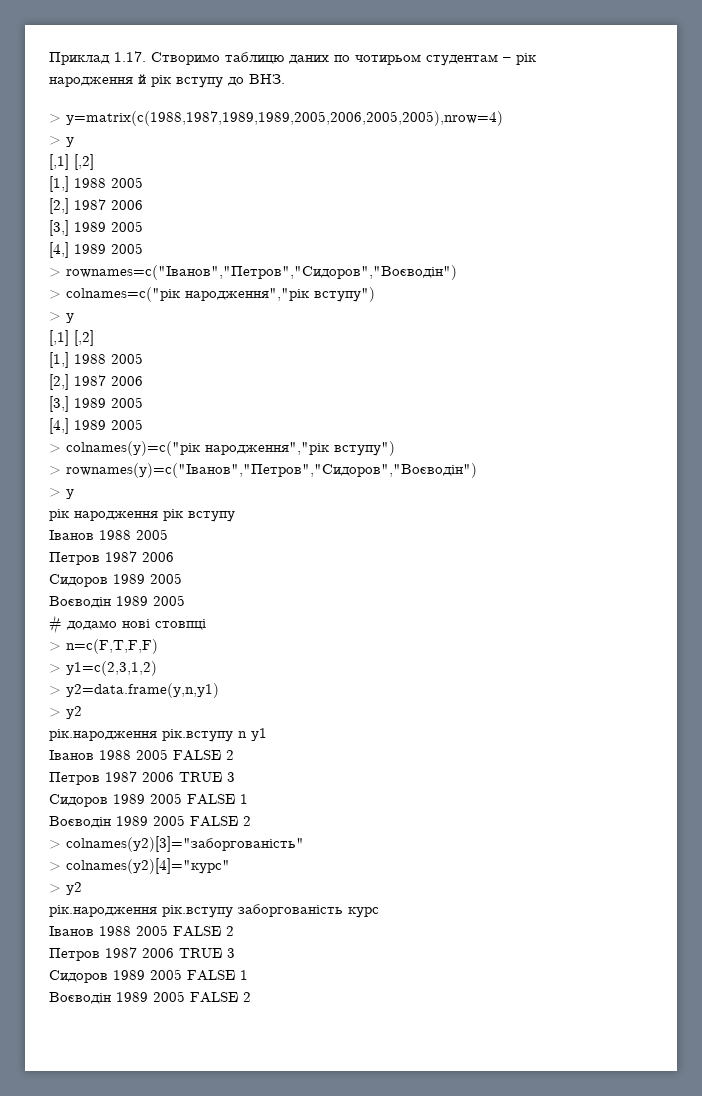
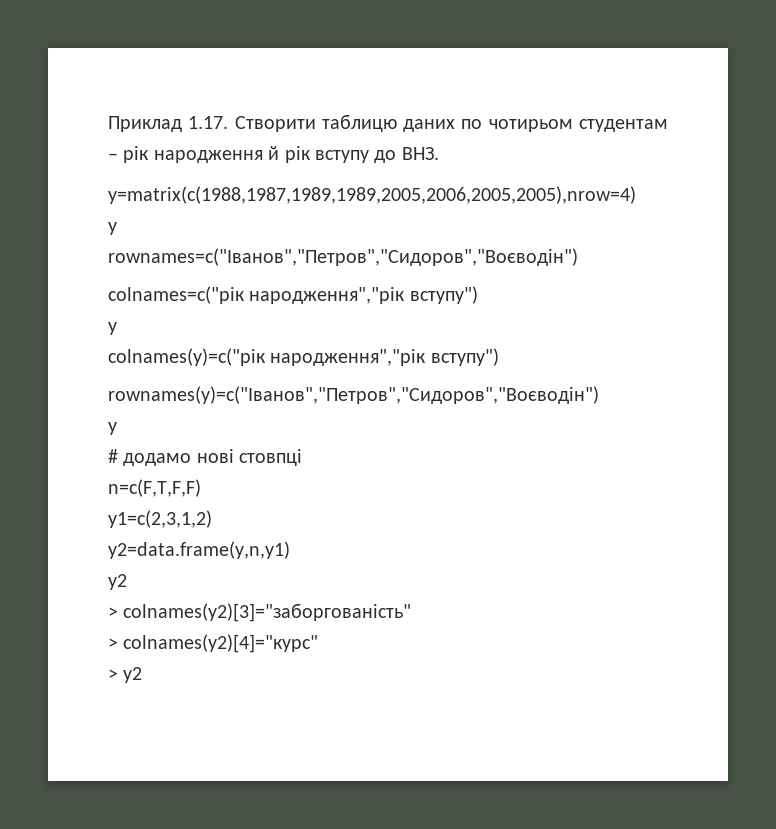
[151,52,220,65] Створимо -> [234,116,316,132] Створити
[49,114,61,123] > -> (439, 153) none
[49,136,74,147] [49,154,94,170] [49,176,143,192] [49,198,143,214] [49,220,143,236] [49,242,143,258] [49,268,61,277] > y // [,1] [,2] // [1,] 1988 2005 // [2,] 1987 2006 // [3,] 1989 2005 // [4,] 1989 2005 // > -> [108,222,117,235] y //
[49,290,61,299] > -> (578, 257) none
[49,312,74,323] [49,330,94,346] [49,352,143,368] [49,374,143,390] [49,396,143,412] [49,418,143,434] [49,444,61,453] > y // [,1] [,2] // [1,] 1988 2005 // [2,] 1987 2006 // [3,] 1989 2005 // [4,] 1989 2005 // > -> [108,322,117,335] y //
[49,466,61,475] > -> (499, 357) none
[49,488,74,499] [49,509,235,522] [49,529,168,540] [49,551,174,565] [49,573,182,587] [49,595,185,608] > y // рік народження рік вступу // Іванов 1988 2005 // Петров 1987 2006 // Сидоров 1989 2005 // Воєводін 1989 2005 -> [108,422,117,435] y
[49,642,61,651] > -> (303, 457) none
[49,664,61,673] > -> (201, 488) none
[49,686,61,695] > -> (212, 519) none
[49,706,82,719] [49,728,267,742] [49,749,234,761] [49,771,235,785] [49,793,248,807] [49,815,251,828] > y2 // рік.народження рік.вступу n y1 // Іванов 1988 2005 FALSE 2 // Петров 1987 2006 TRUE 3 // Сидоров 1989 2005 FALSE 1 // Воєводін 1989 2005 FALSE 2 -> [108,574,127,590] y2
[49,904,379,918] [49,925,234,937] [49,947,235,961] [49,969,248,983] [49,991,251,1004] // рік.народження рік.вступу заборгованість курс // Іванов 1988 2005 FALSE 2 // Петров 1987 2006 TRUE 3 // Сидоров 1989 2005 FALSE 1 // Воєводін 1989 2005 FALSE 2 -> (143, 675) none

